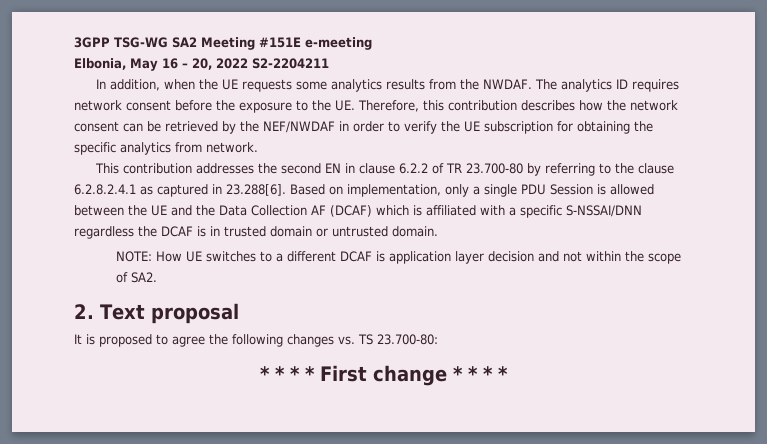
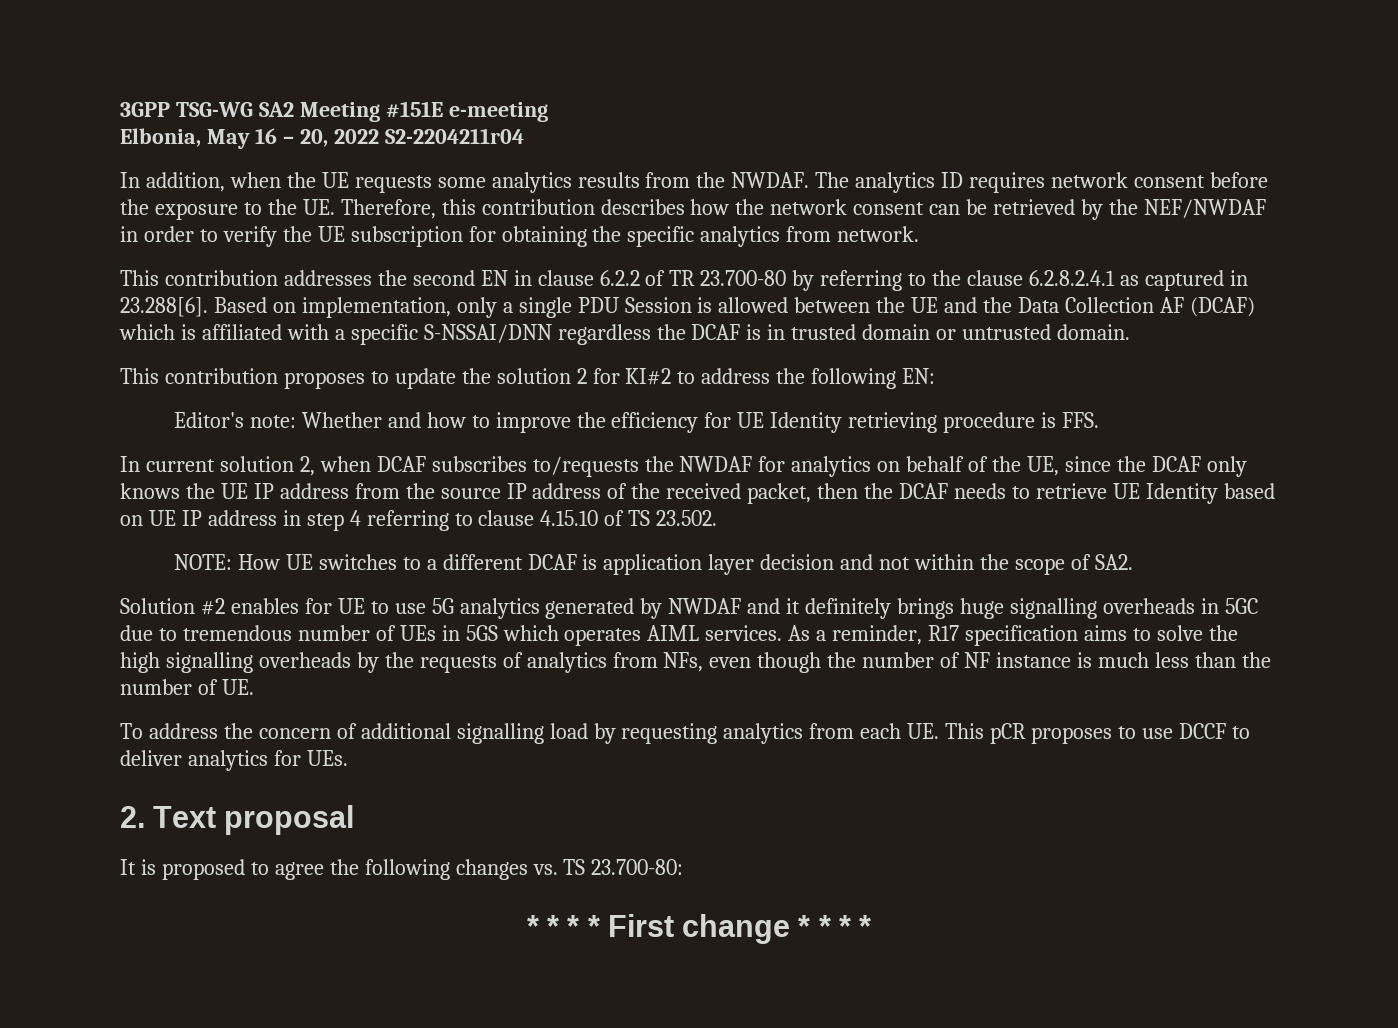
[252,58,329,69] S2-2204211 -> [384,128,524,144] S2-2204211r04
(438, 231) none -> [120,368,936,389] [173,412,1100,433] [120,456,1247,477] [120,483,1275,504] [120,510,718,531] // This contribution proposes to update the solution 2 for KI#2 to address the following EN: // Editor's note: Whether and how to improve the efficiency for UE Identity retrieving procedure is FFS. // In current solution 2, when DCAF subscribes to/requests the NWDAF for analytics on behalf of the UE, since the DCAF only knows the UE IP address from the source IP address of the received packet, then the DCAF needs to retrieve UE Identity based on UE IP address in step 4 referring to clause 4.15.10 of TS 23.502.
(158, 277) none -> [120,598,1258,619] [120,625,1238,646] [120,652,1271,673] [120,679,254,695] [120,723,1250,744] [120,750,348,771] // Solution #2 enables for UE to use 5G analytics generated by NWDAF and it definitely brings huge signalling overheads in 5GC due to tremendous number of UEs in 5GS which operates AIML services. As a reminder, R17 specification aims to solve the high signalling overheads by the requests of analytics from NFs, even though the number of NF instance is much less than the number of UE. // To address the concern of additional signalling load by requesting analytics from each UE. This pCR proposes to use DCCF to deliver analytics for UEs.

